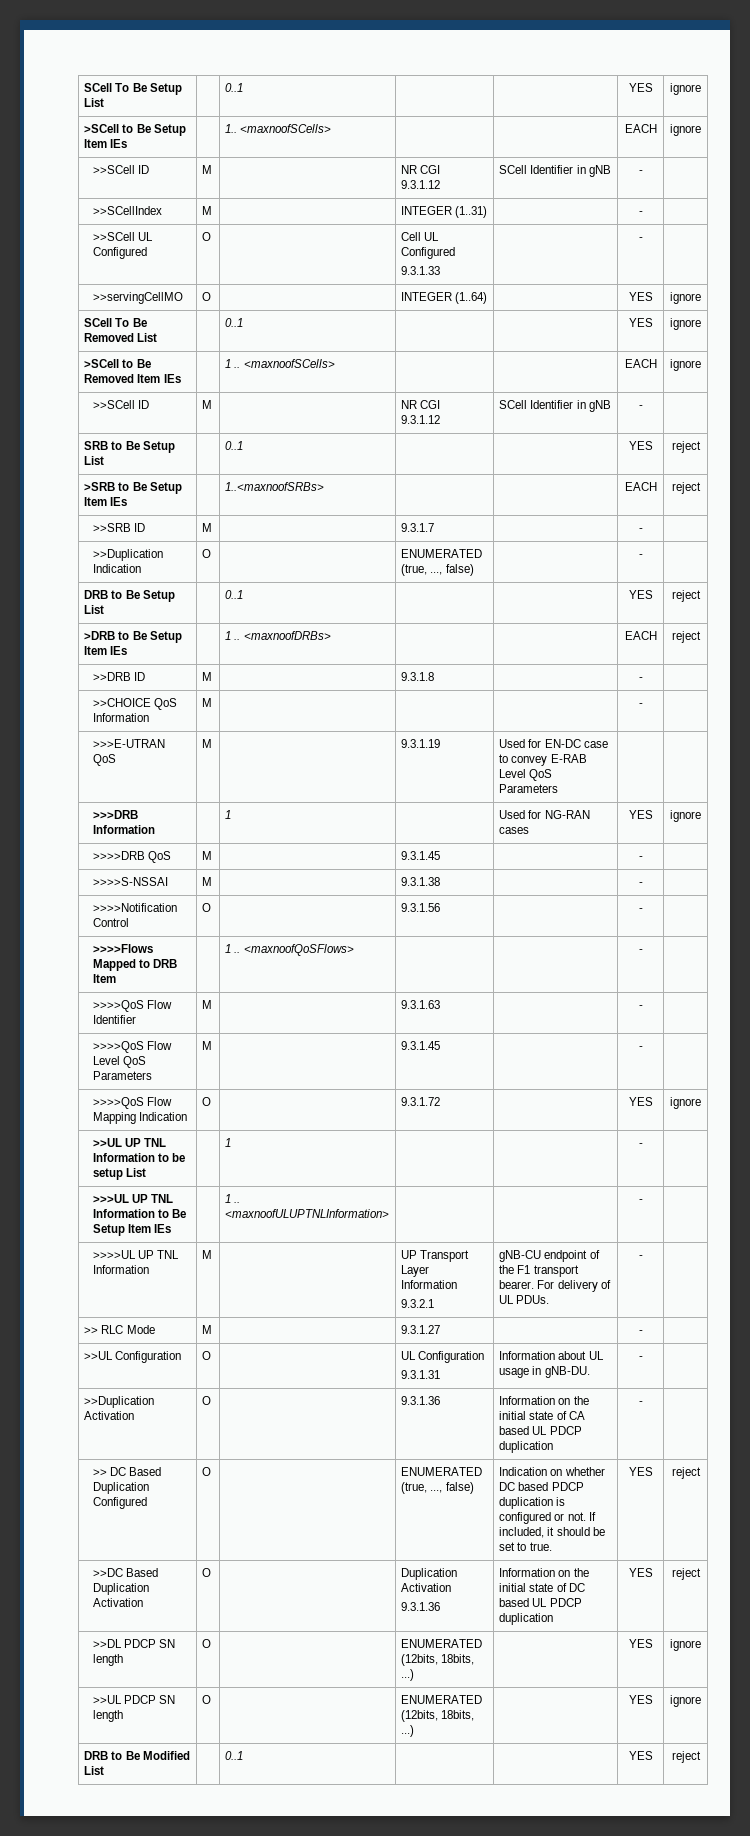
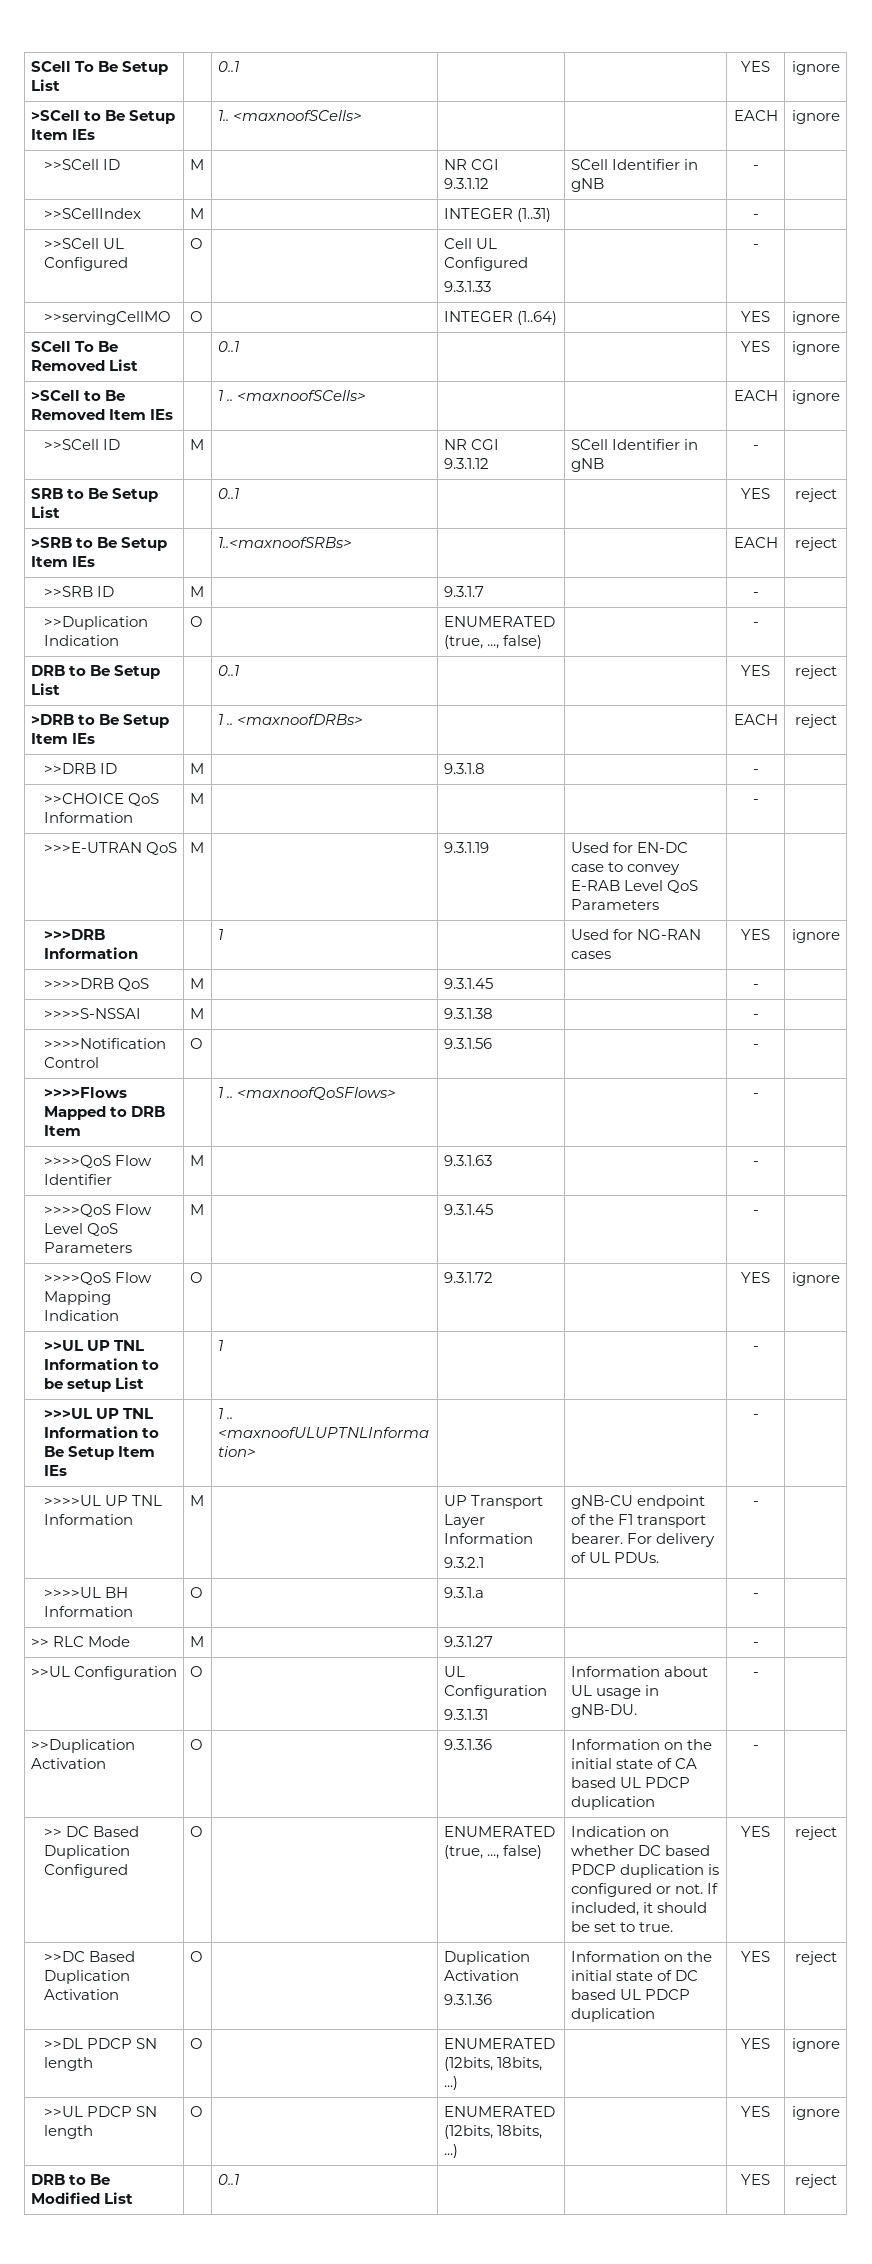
(643, 1257) none -> [44,1587,129,1598] [44,1606,134,1617] [189,1587,203,1598] [443,1587,484,1598] [752,1593,759,1598] // >>>>UL BH Information | O | | 9.3.1.a | | - |

